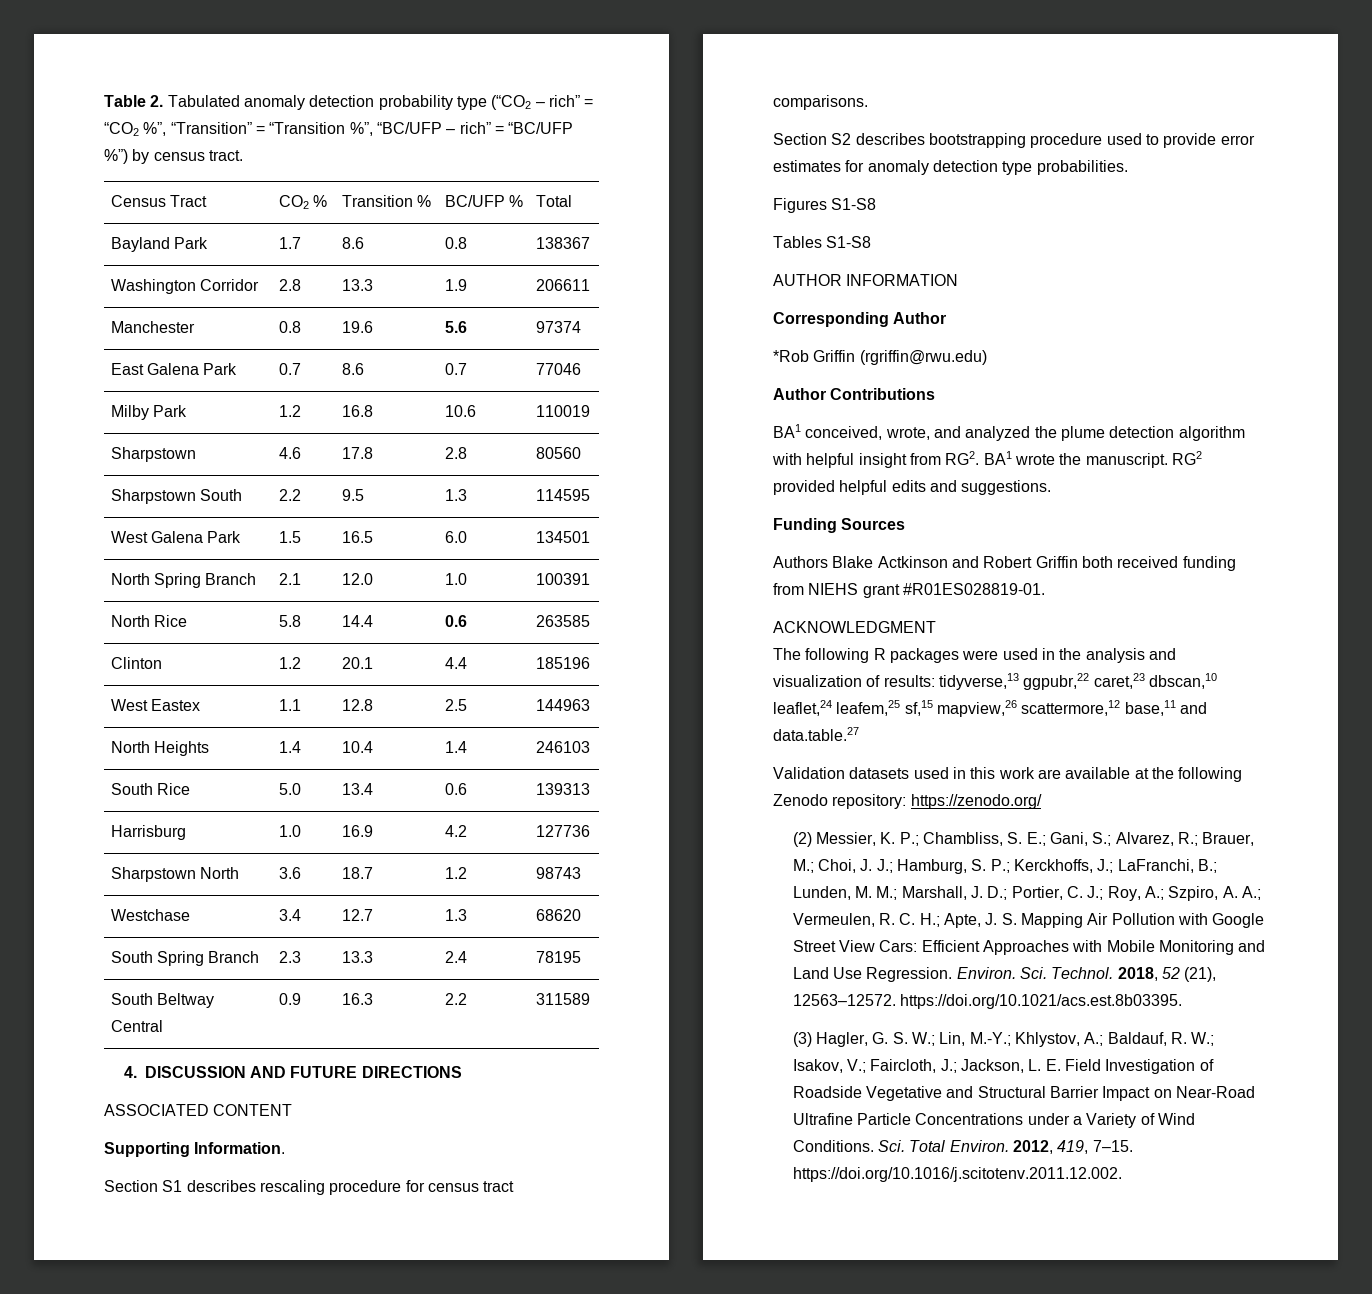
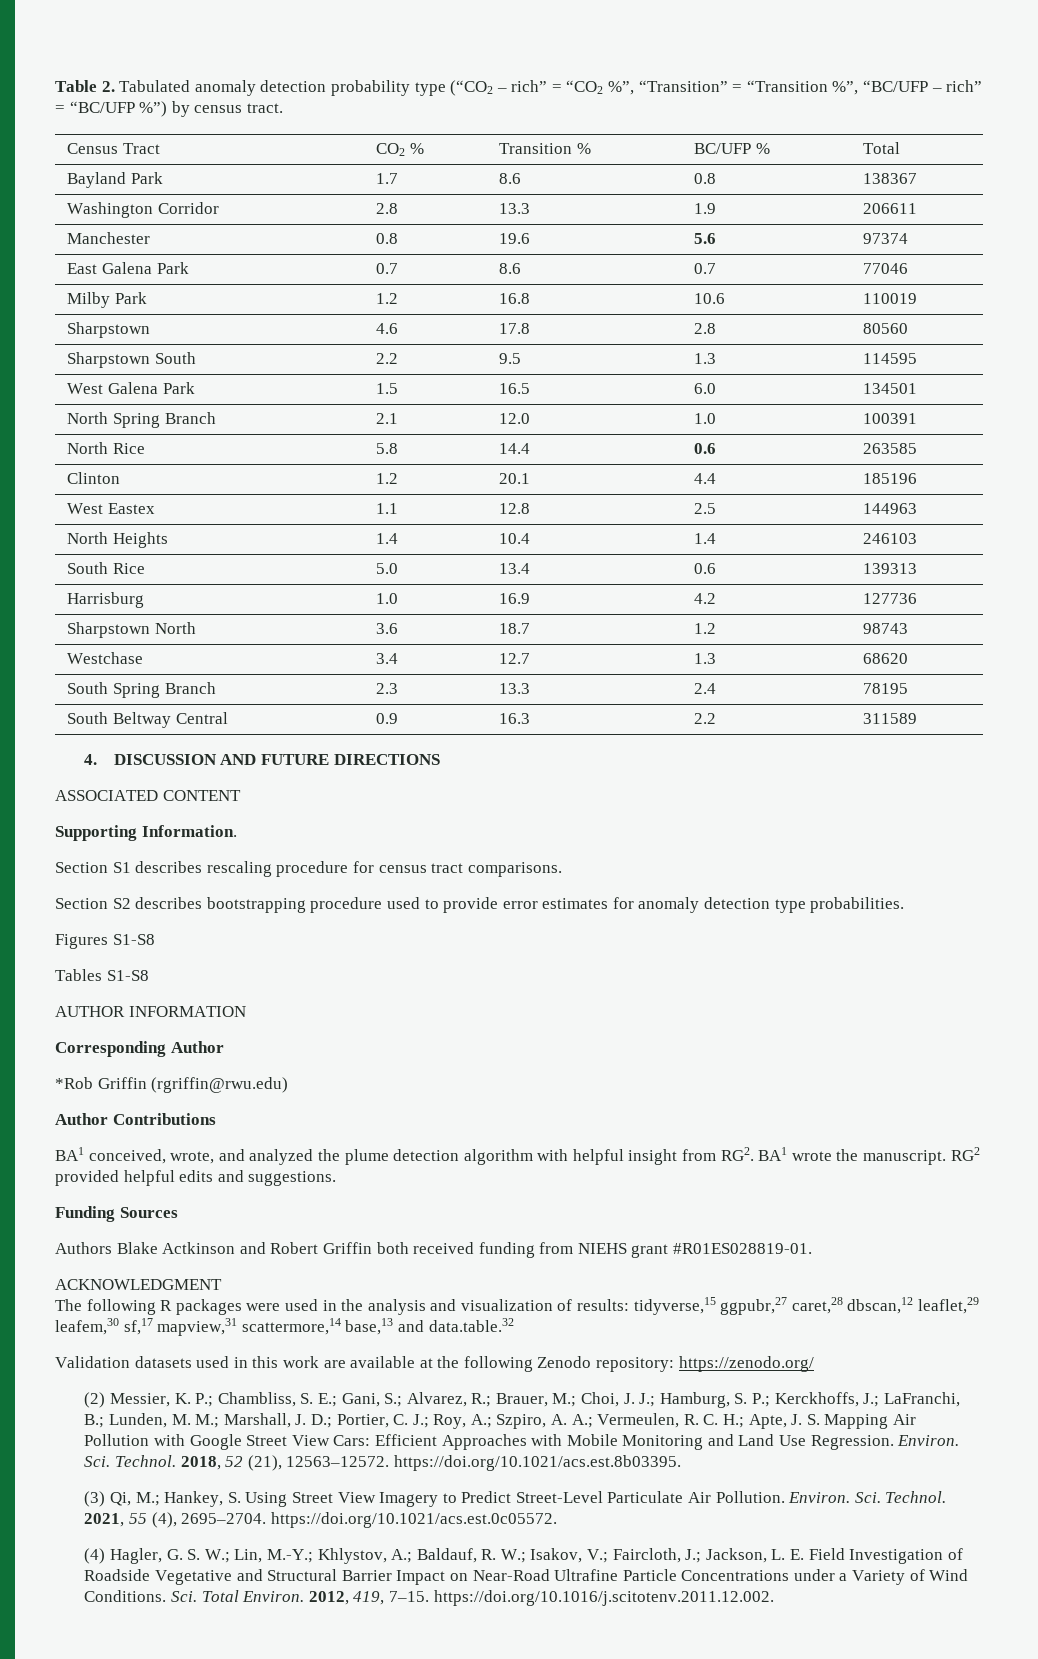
[938,673,1217,690] [773,700,1207,717] [773,727,859,741] tidyverse,13 ggpubr,22 caret,23 dbscan,10 leaflet,24 leafem,25 sf,15 mapview,26 scattermore,12 base,11 and data.table.27 -> [633,1297,980,1315] [55,1318,514,1336] tidyverse,15 ggpubr,27 caret,28 dbscan,12 leaflet,29 leafem,30 sf,17 mapview,31 scattermore,14 base,13 and data.table.32
(812, 1039) none -> [109,1491,947,1507] [84,1512,557,1528] [84,1548,106,1564] Qi, M.; Hankey, S. Using Street View Imagery to Predict Street-Level Particulate Air Pollution. Environ. Sci. Technol. 2021, 55 (4), 2695–2704. https://doi.org/10.1021/acs.est.0c05572. // (4)

